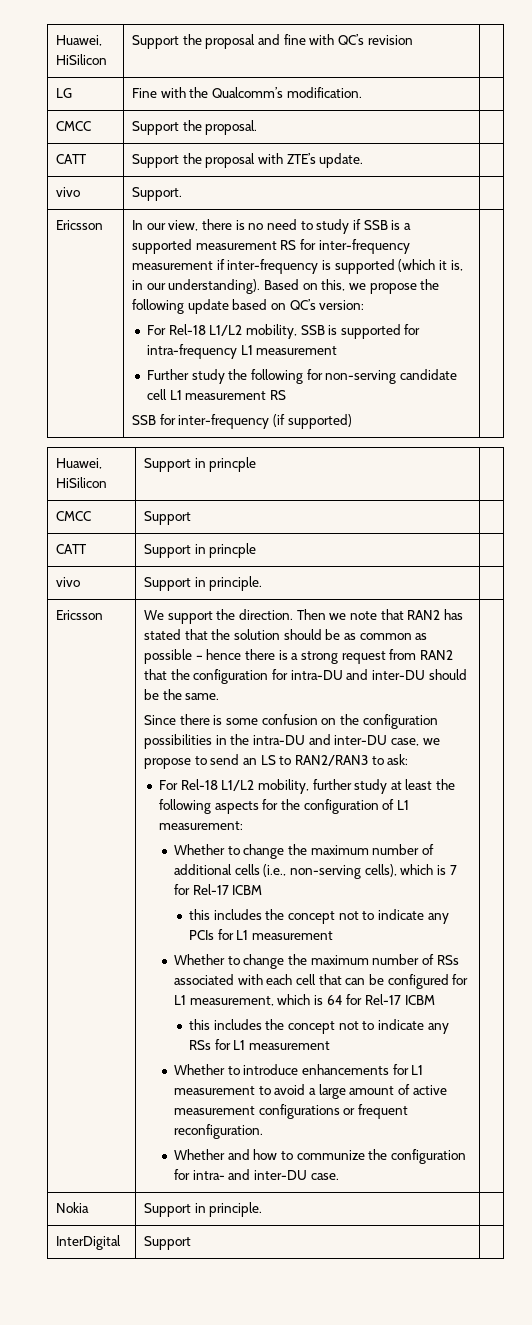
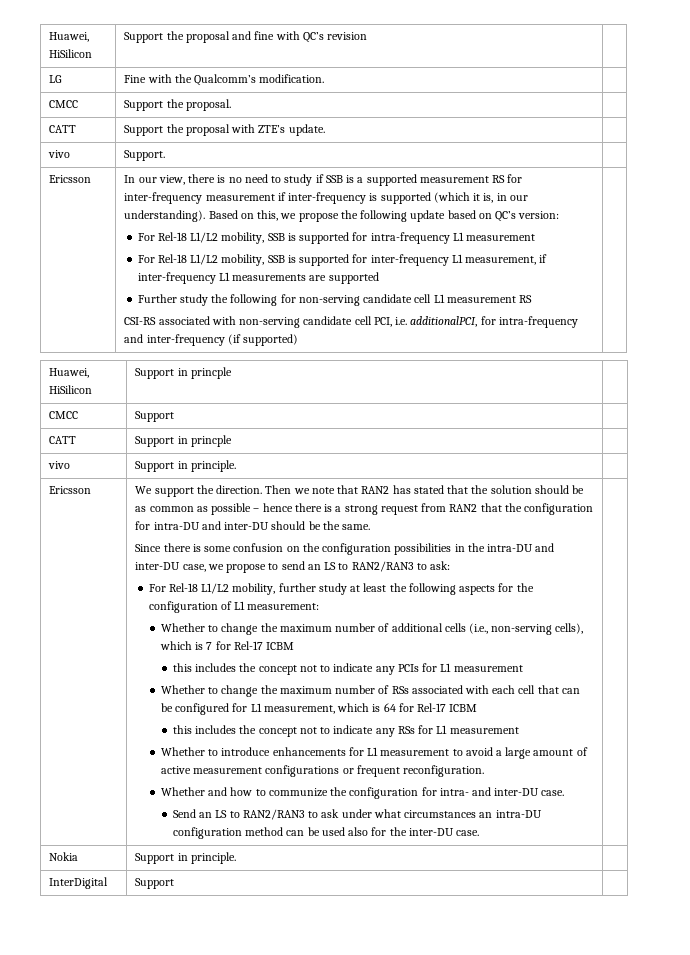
(338, 350) none -> [137,254,548,266] [137,272,379,284] // For Rel-18 L1/L2 mobility, SSB is supported for inter-frequency L1 measurement, if inter-frequency L1 measurements are supported
[132,414,176,425] SSB for -> [124,316,578,328] [124,334,144,343] CSI-RS associated with non-serving candidate cell PCI, i.e. additionalPCI, for intra-frequency and
(339, 1176) none -> [172,809,542,820] [172,827,480,839] // Send an LS to RAN2/RAN3 to ask under what circumstances an intra-DU configuration method can be used also for the inter-DU case.

